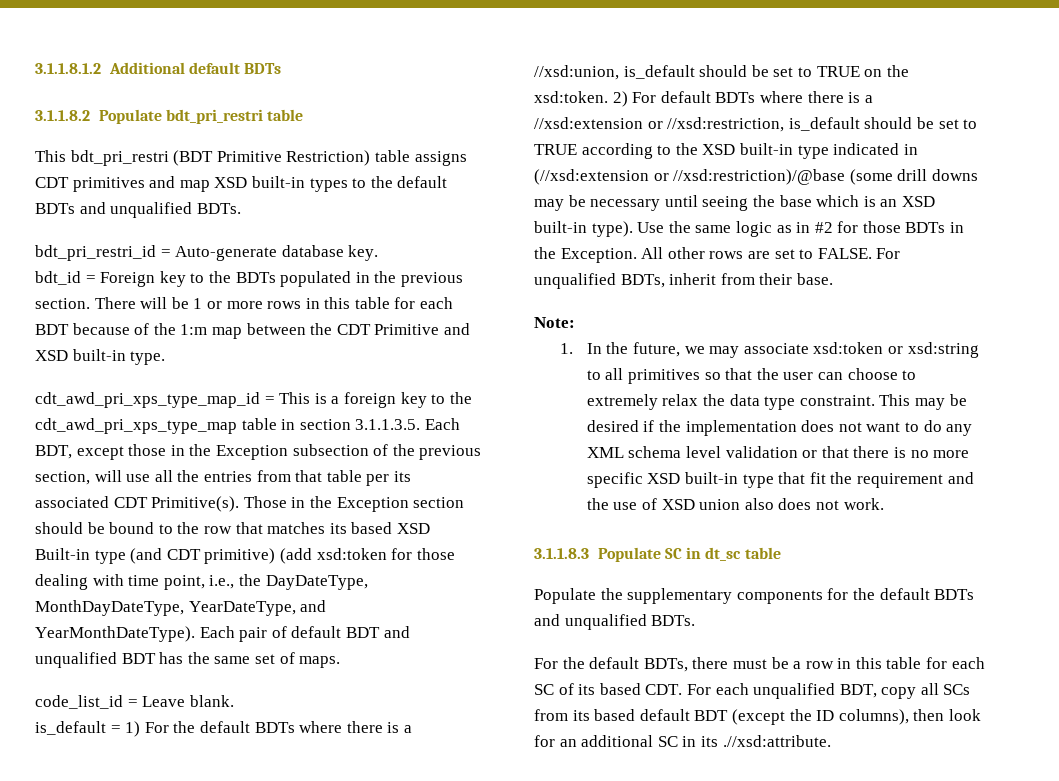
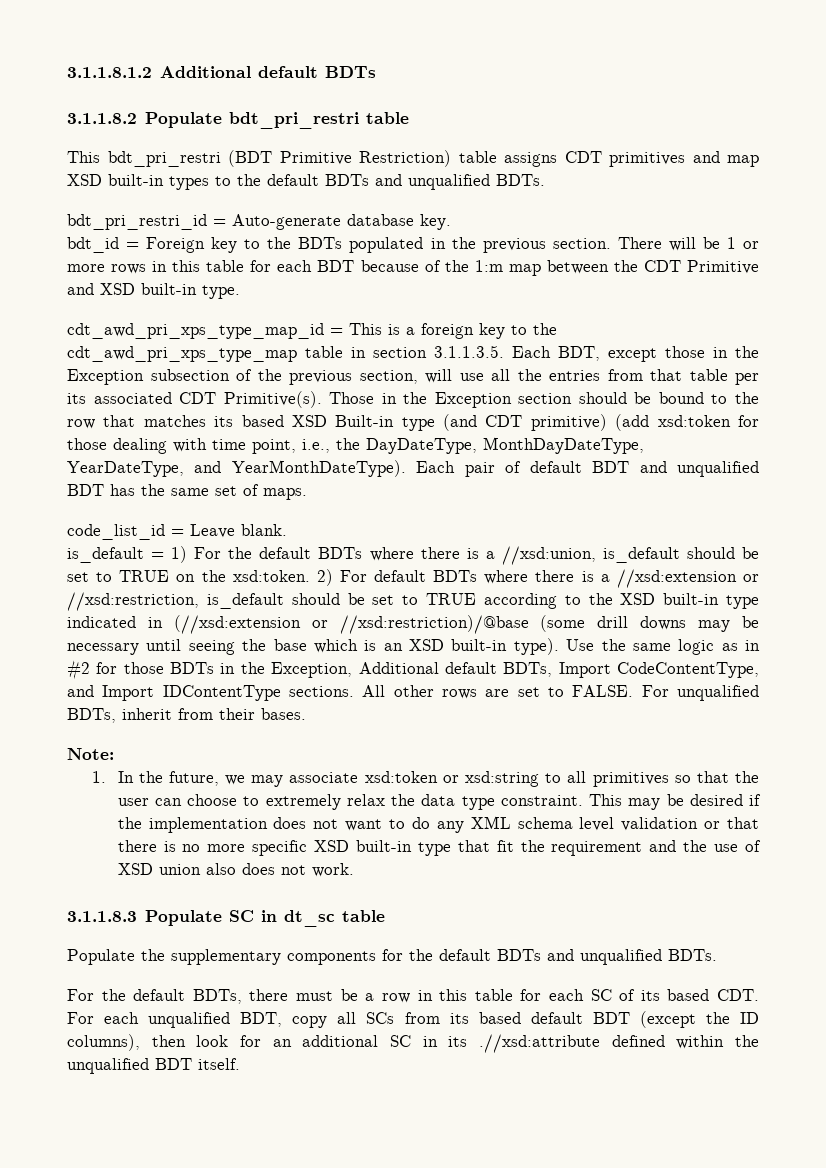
[560,248,637,263] Exception. -> [271,662,760,678] [67,685,354,701] Exception, Additional default BDTs, Import CodeContentType, and Import IDContentType sections.
[796,273,833,285] base. -> [261,708,306,720] bases.
[722,735,831,747] .//xsd:attribute. -> [479,1034,759,1053] [67,1058,240,1074] .//xsd:attribute defined within the unqualified BDT itself.

